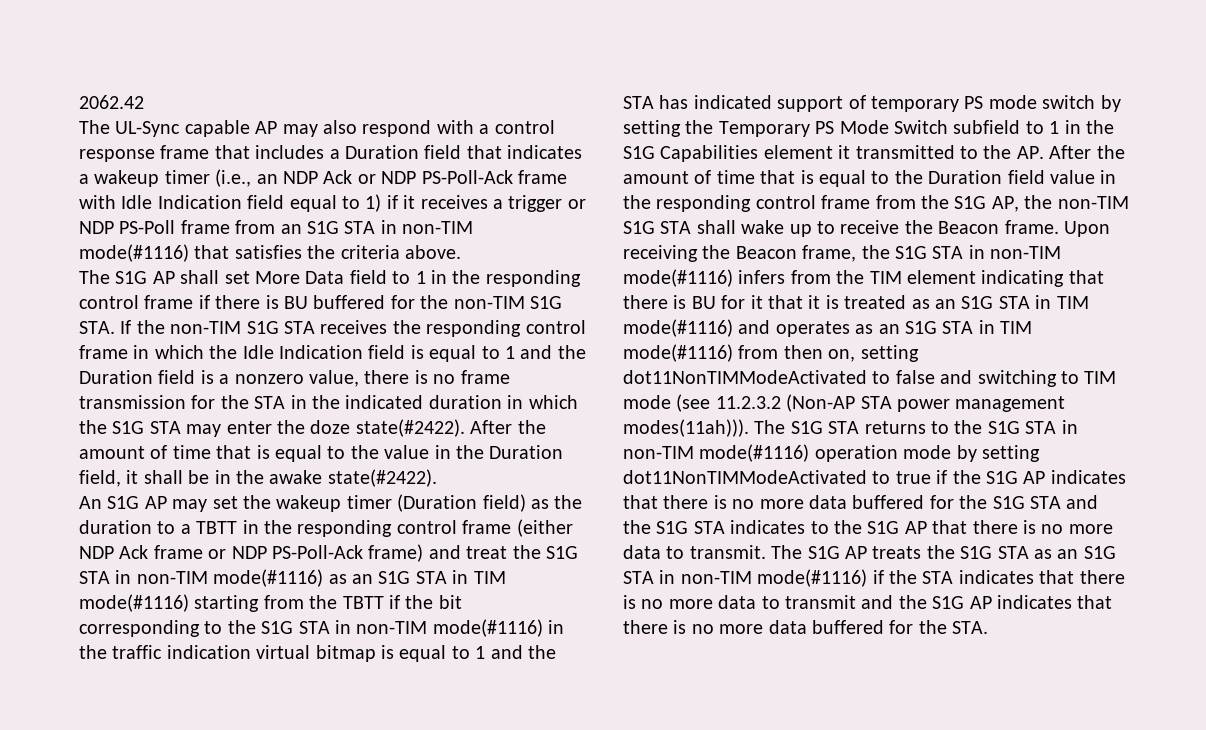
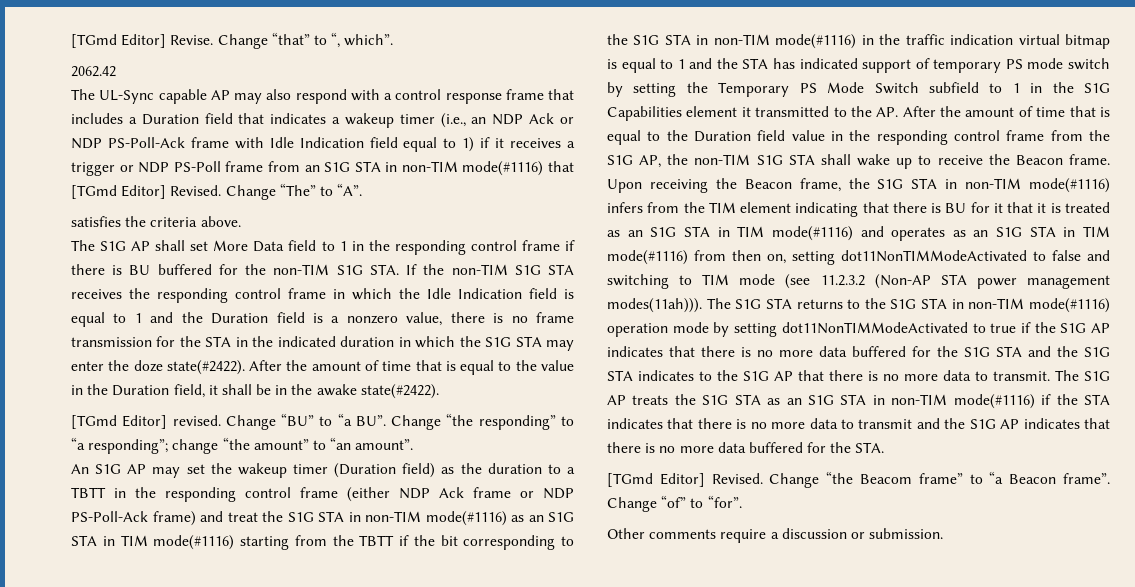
(79, 102) none -> [71,32,394,49] [TGmd Editor] Revise. Change “that” to “, which”. //
(230, 252) none -> [71,183,363,200] [TGmd Editor] Revised. Change “The” to “A”. //
(437, 478) none -> [71,413,574,430] [71,437,414,454] // [TGmd Editor] revised. Change “BU” to “a BU”. Change “the responding” to “a responding”; change “the amount” to “an amount”.
(989, 627) none -> [607,471,1110,488] [607,495,742,512] [607,528,944,543] // [TGmd Editor] Revised. Change “the Beacom frame” to “a Beacon frame”. Change “of” to “for”. // Other comments require a discussion or submission.

